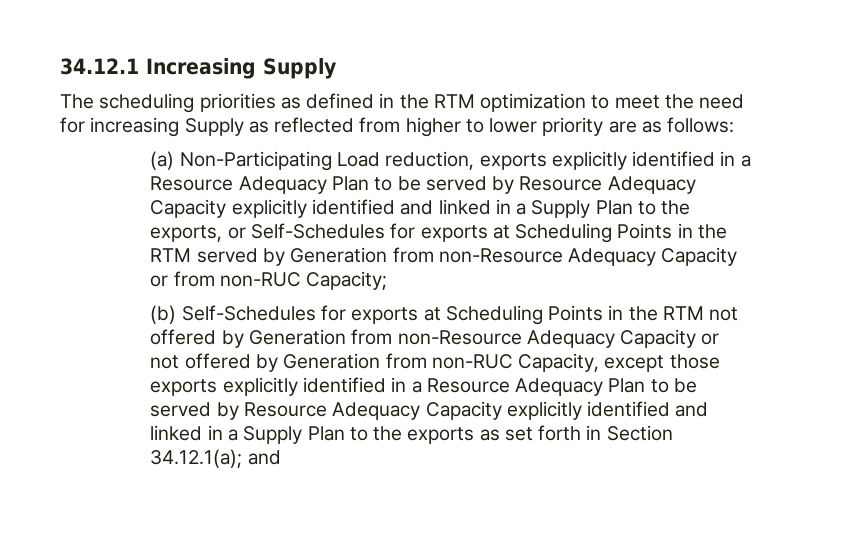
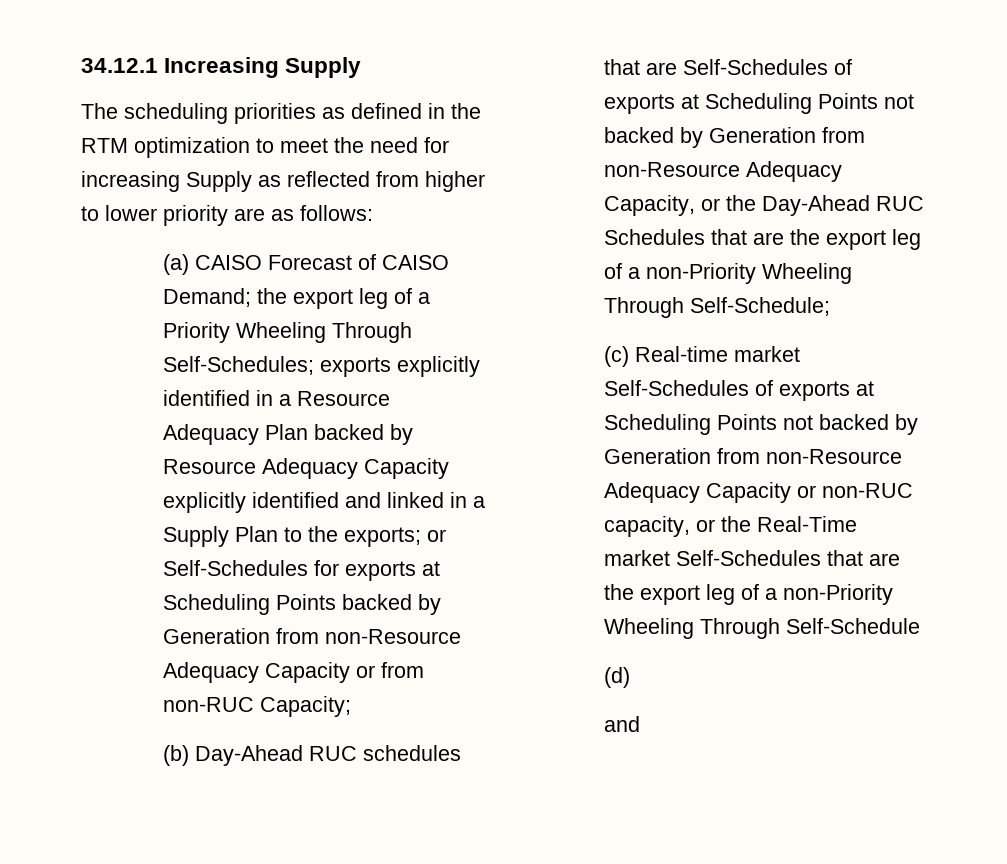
[179,151,751,171] [150,176,487,194] Non-Participating Load reduction, exports explicitly identified in a Resource Adequacy Plan to be served -> [194,254,449,270] [162,288,430,309] [162,322,412,343] [162,356,480,377] [162,390,390,406] [162,424,384,445] CAISO Forecast of CAISO Demand; the export leg of a Priority Wheeling Through Self-Schedules; exports explicitly identified in a Resource Adequacy Plan backed
[150,225,223,242] exports, -> [343,527,421,547] exports;
[677,223,727,239] [150,248,258,263] in the RTM served -> [341,594,412,610] backed
[181,305,739,325] [150,329,720,348] [150,353,720,372] [150,377,697,396] [150,401,709,420] [150,425,673,444] [150,449,243,468] Self-Schedules for exports at Scheduling Points in the RTM not offered by Generation from non-Resource Adequacy Capacity or not offered by Generation from non-RUC Capacity, except those exports explicitly identified in a Resource Adequacy Plan to be served by Resource Adequacy Capacity explicitly identified and linked in a Supply Plan to the exports as set forth in Section 34.12.1(a); -> [194,745,461,766] [603,59,852,75] [603,93,914,114] [603,127,865,148] [603,161,842,182] [603,195,924,216] [603,229,921,250] [603,263,852,284] [603,297,830,318] [603,346,800,367] [603,380,874,401] [603,414,918,435] [603,448,902,464] [603,482,913,503] [603,516,857,537] [603,550,900,566] [603,584,893,605] [603,618,920,639] [603,667,630,688] Day-Ahead RUC schedules that are Self-Schedules of exports at Scheduling Points not backed by Generation from non-Resource Adequacy Capacity, or the Day-Ahead RUC Schedules that are the export leg of a non-Priority Wheeling Through Self-Schedule; // (c) Real-time market Self-Schedules of exports at Scheduling Points not backed by Generation from non-Resource Adequacy Capacity or non-RUC capacity, or the Real-Time market Self-Schedules that are the export leg of a non-Priority Wheeling Through Self-Schedule // (d) //

